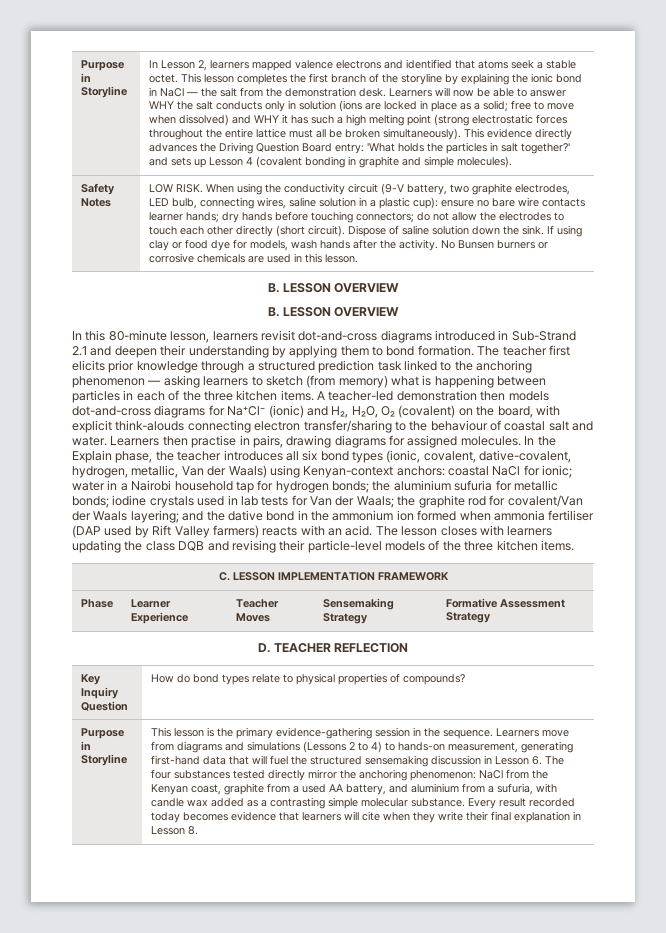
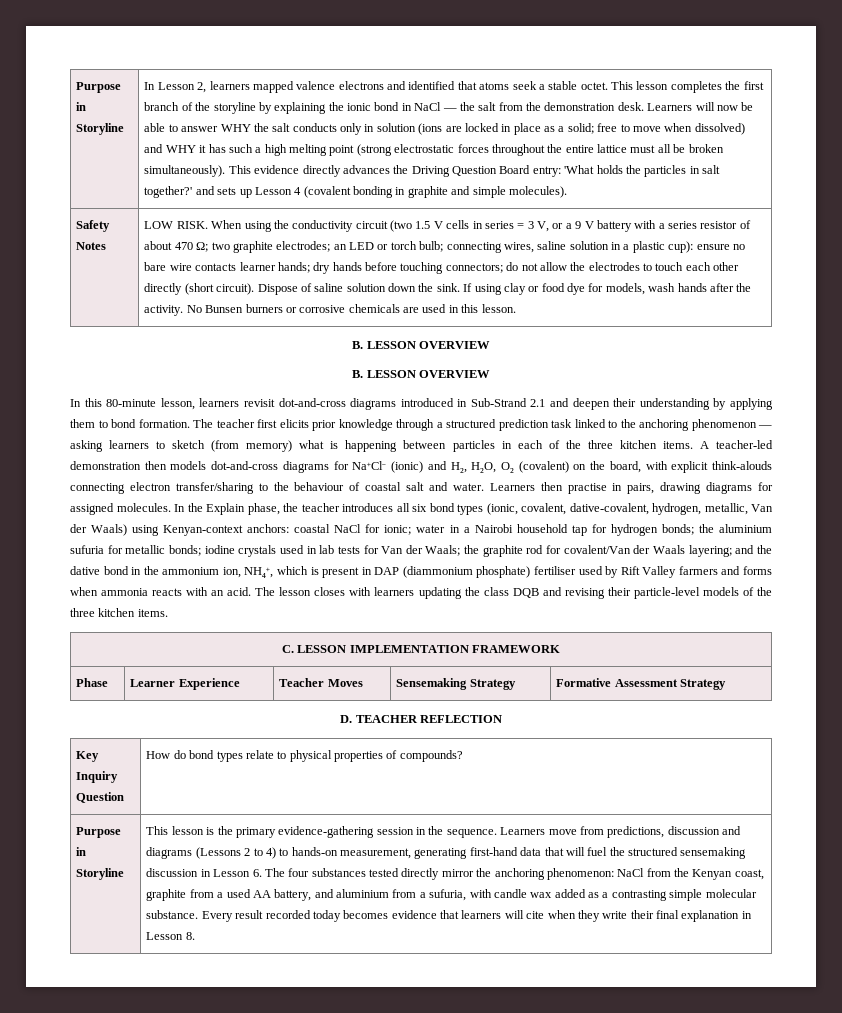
[380,183,570,195] [148,198,197,209] (9-V battery, two graphite electrodes, LED bulb, -> [390,220,751,232] [144,241,444,253] (two 1.5 V cells in series = 3 V, or a 9 V battery with a series resistor of about 470 Ω; two graphite electrodes; an LED or torch bulb;
[396,510,595,521] [72,525,259,538] ion formed when ammonia fertiliser (DAP used by Rift Valley farmers) -> [222,566,772,578] [70,587,149,596] ion, NH₄⁺, which is present in DAP (diammonium phosphate) fertiliser used by Rift Valley farmers and forms when ammonia
[176,741,300,753] diagrams and simulations -> [607,826,742,838] [146,847,193,859] predictions, discussion and diagrams

